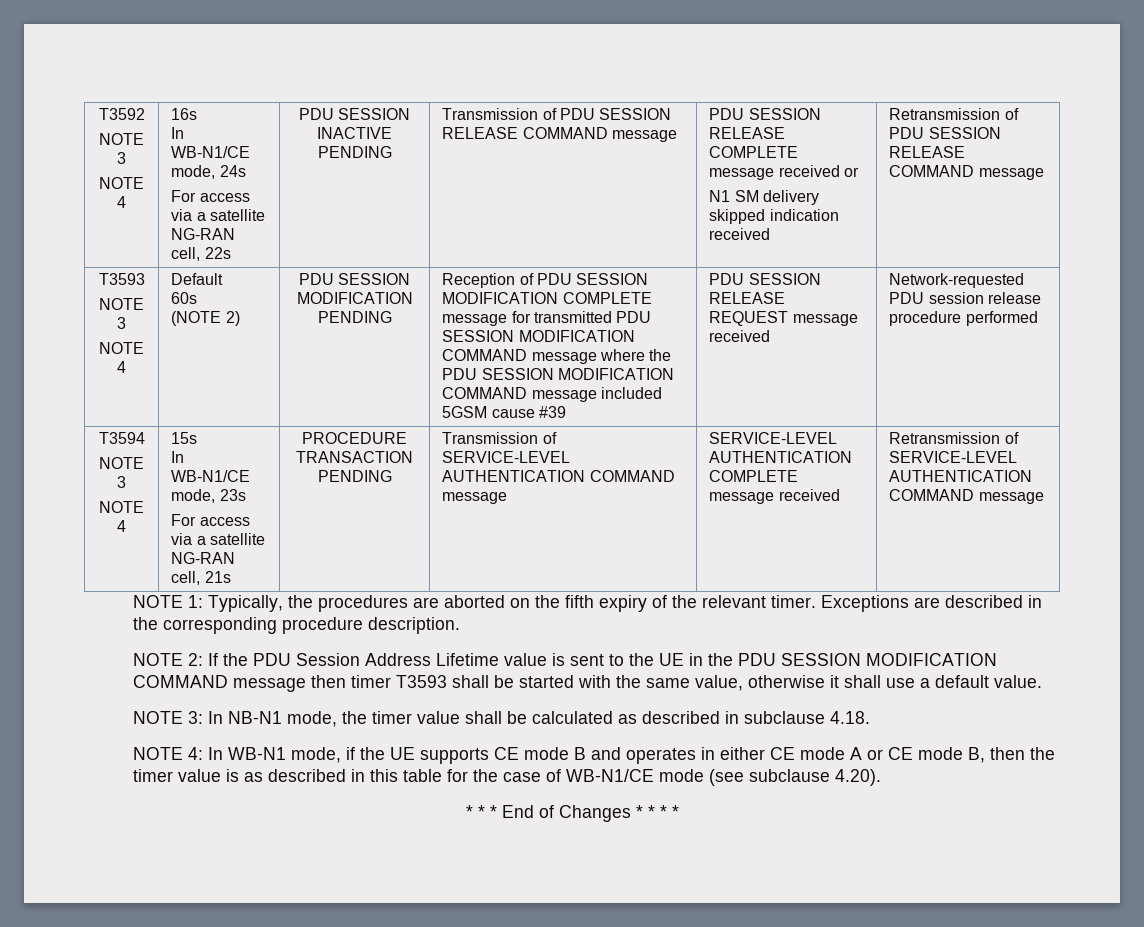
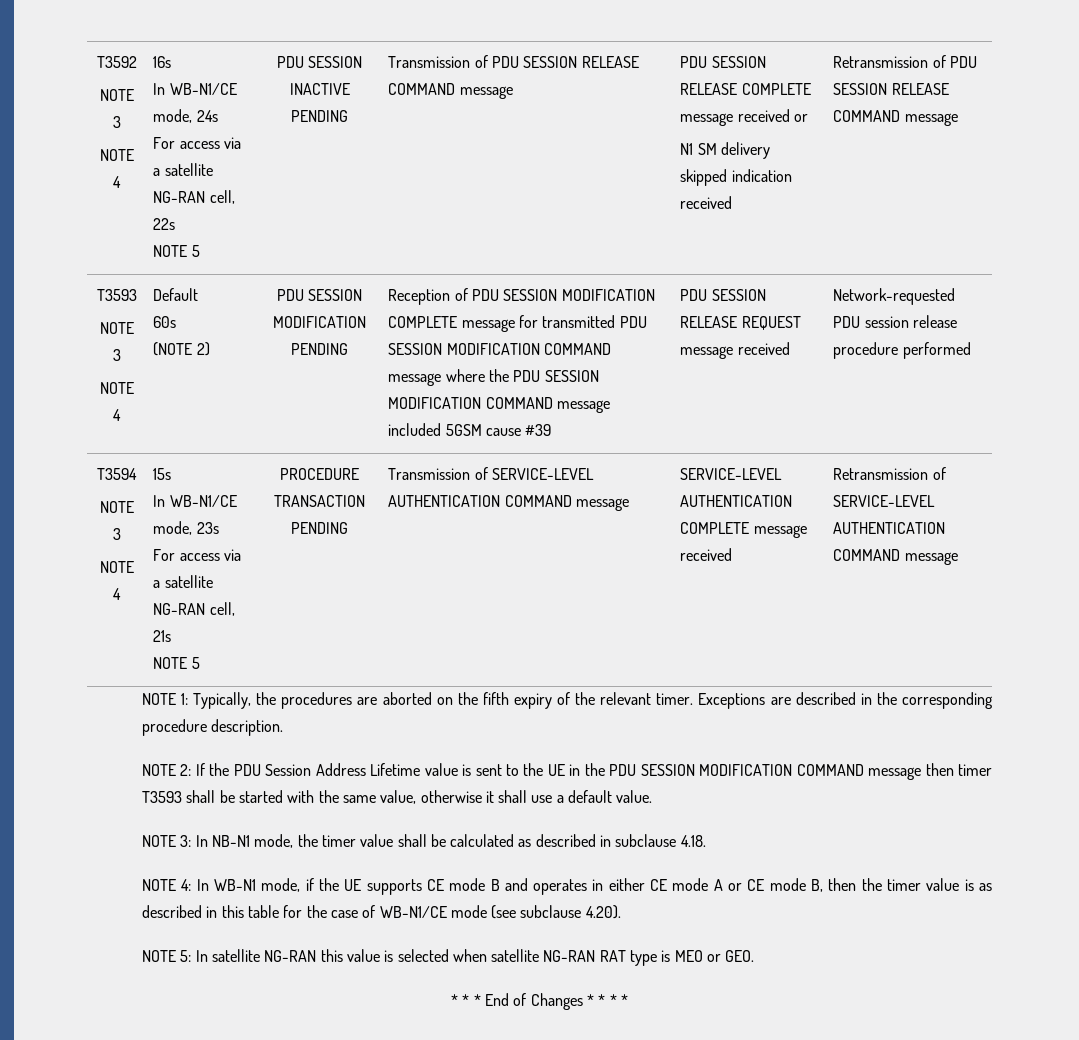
(231, 253) none -> [153,245,200,257] // NOTE 5
(231, 577) none -> [153,657,200,669] // NOTE 5
(882, 777) none -> [141,949,755,966] // NOTE 5: In satellite NG-RAN this value is selected when satellite NG-RAN RAT type is MEO or GEO.

